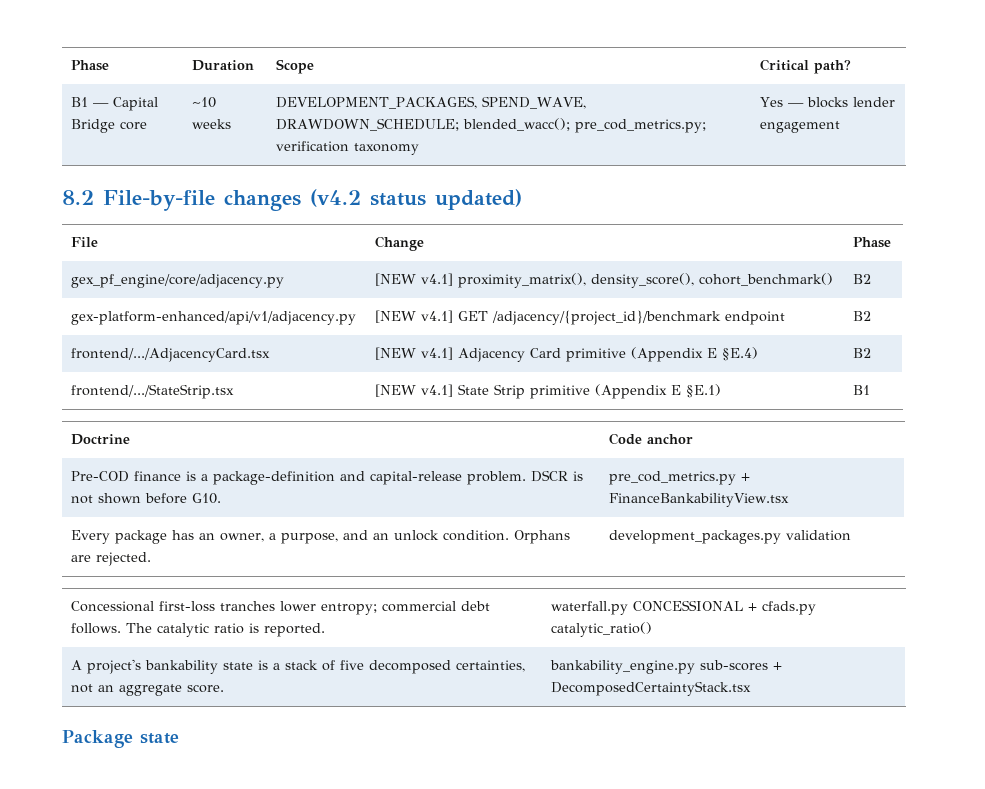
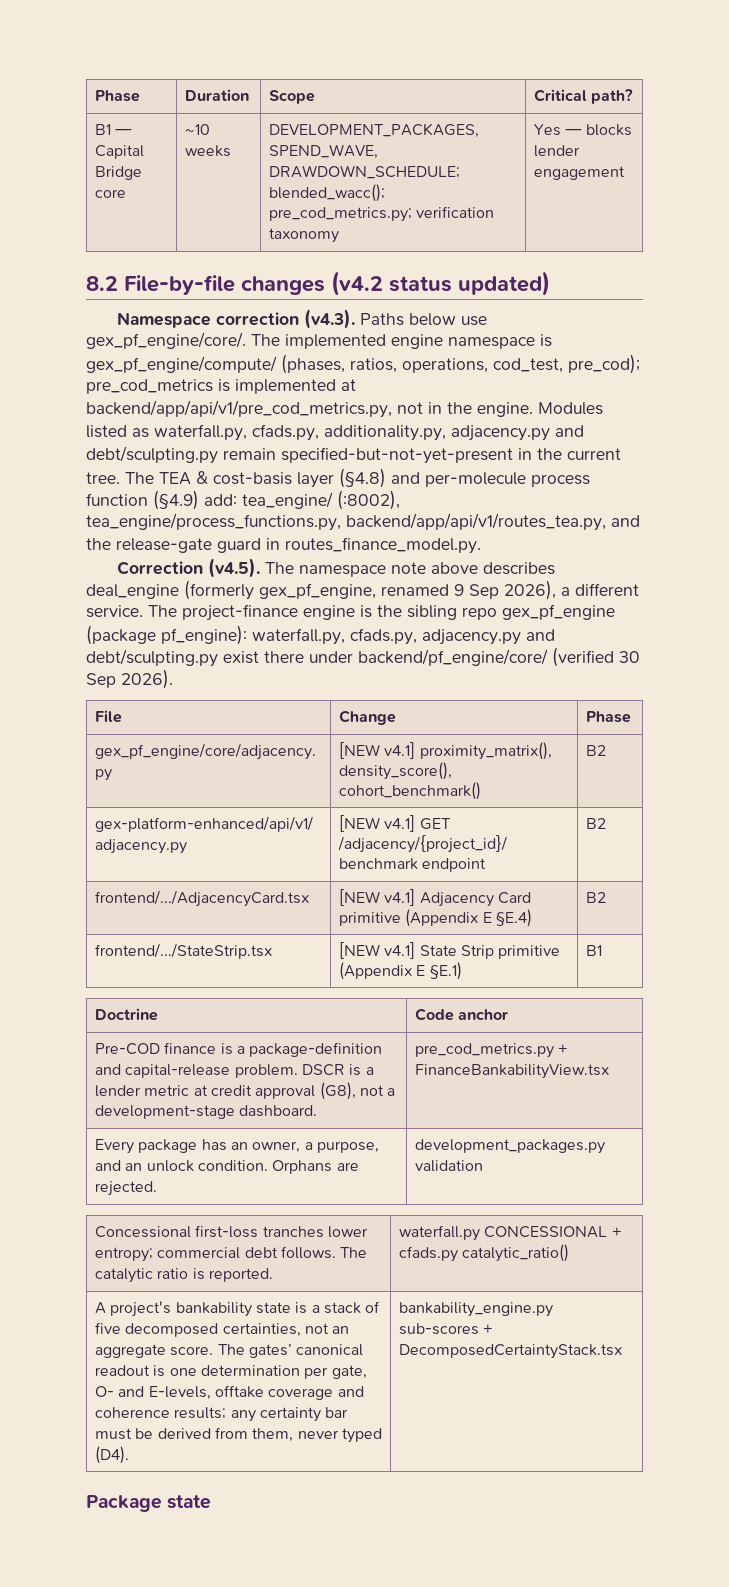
(522, 199) none -> [117,309,488,329] [86,332,552,349] [86,354,640,374] [86,379,356,394] [86,400,603,418] [86,424,584,441] [86,446,621,464] [86,468,590,488] [86,490,400,510] [86,513,640,531] [86,537,481,554] [117,558,556,578] [86,580,639,600] [86,604,615,621] [86,625,555,645] [86,647,640,667] [86,669,173,689] // Namespace correction (v4.3). Paths below use gex_pf_engine/core/. The implemented engine namespace is gex_pf_engine/compute/ (phases, ratios, operations, cod_test, pre_cod); pre_cod_metrics is implemented at backend/app/api/v1/pre_cod_metrics.py, not in the engine. Modules listed as waterfall.py, cfads.py, additionality.py, adjacency.py and debt/sculpting.py remain specified-but-not-yet-present in the current tree. The TEA & cost-basis layer (§4.8) and per-molecule process function (§4.9) add: tea_engine/ (:8002), tea_engine/process_functions.py, backend/app/api/v1/routes_tea.py, and the release-gate guard in routes_finance_model.py. // Correction (v4.5). The namespace note above describes deal_engine (formerly gex_pf_engine, renamed 9 Sep 2026), a different service. The project-finance engine is the sibling repo gex_pf_engine (package pf_engine): waterfall.py, cfads.py, adjacency.py and debt/sculpting.py exist there under backend/pf_engine/core/ (verified 30 Sep 2026).
[71,493,222,504] not shown before G10. -> [365,1067,374,1075] [95,1082,396,1100] [95,1105,318,1119] a lender metric at credit approval (G8), not a development-stage dashboard.
(225, 688) none -> [217,1344,364,1358] [95,1365,367,1379] [95,1385,364,1400] [95,1407,349,1422] [95,1427,382,1443] [95,1446,130,1464] The gates’ canonical readout is one determination per gate, O- and E-levels, offtake coverage and coherence results; any certainty bar must be derived from them, never typed (D4).

